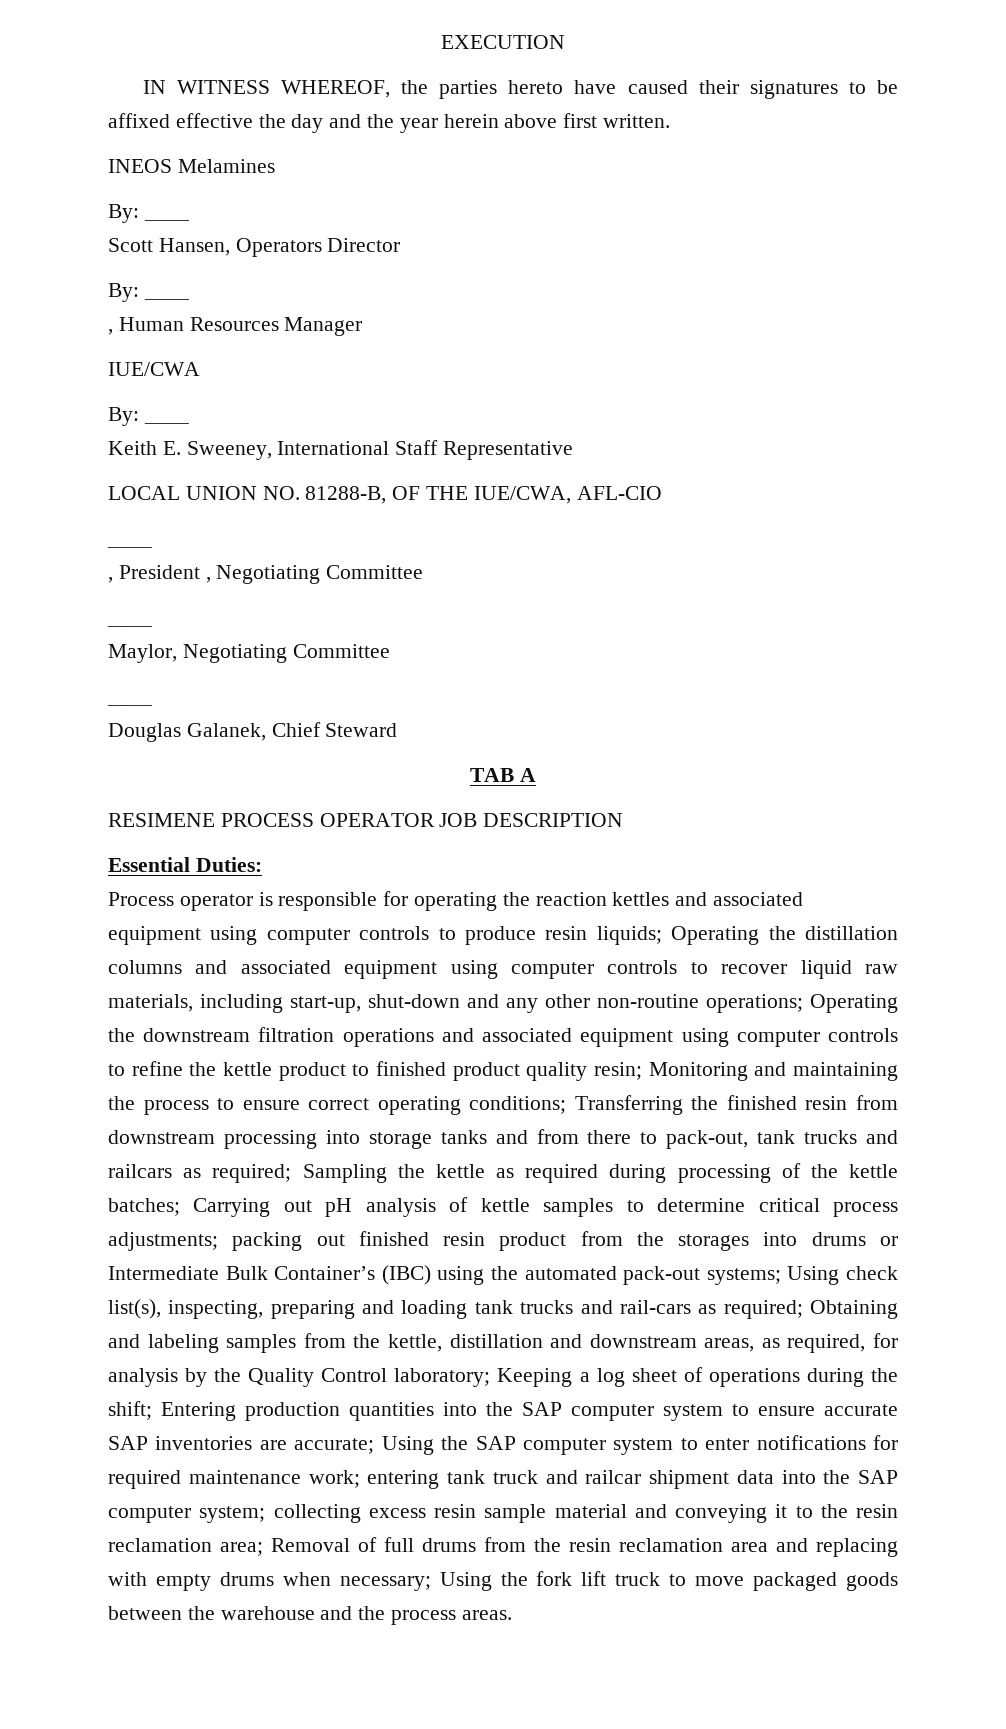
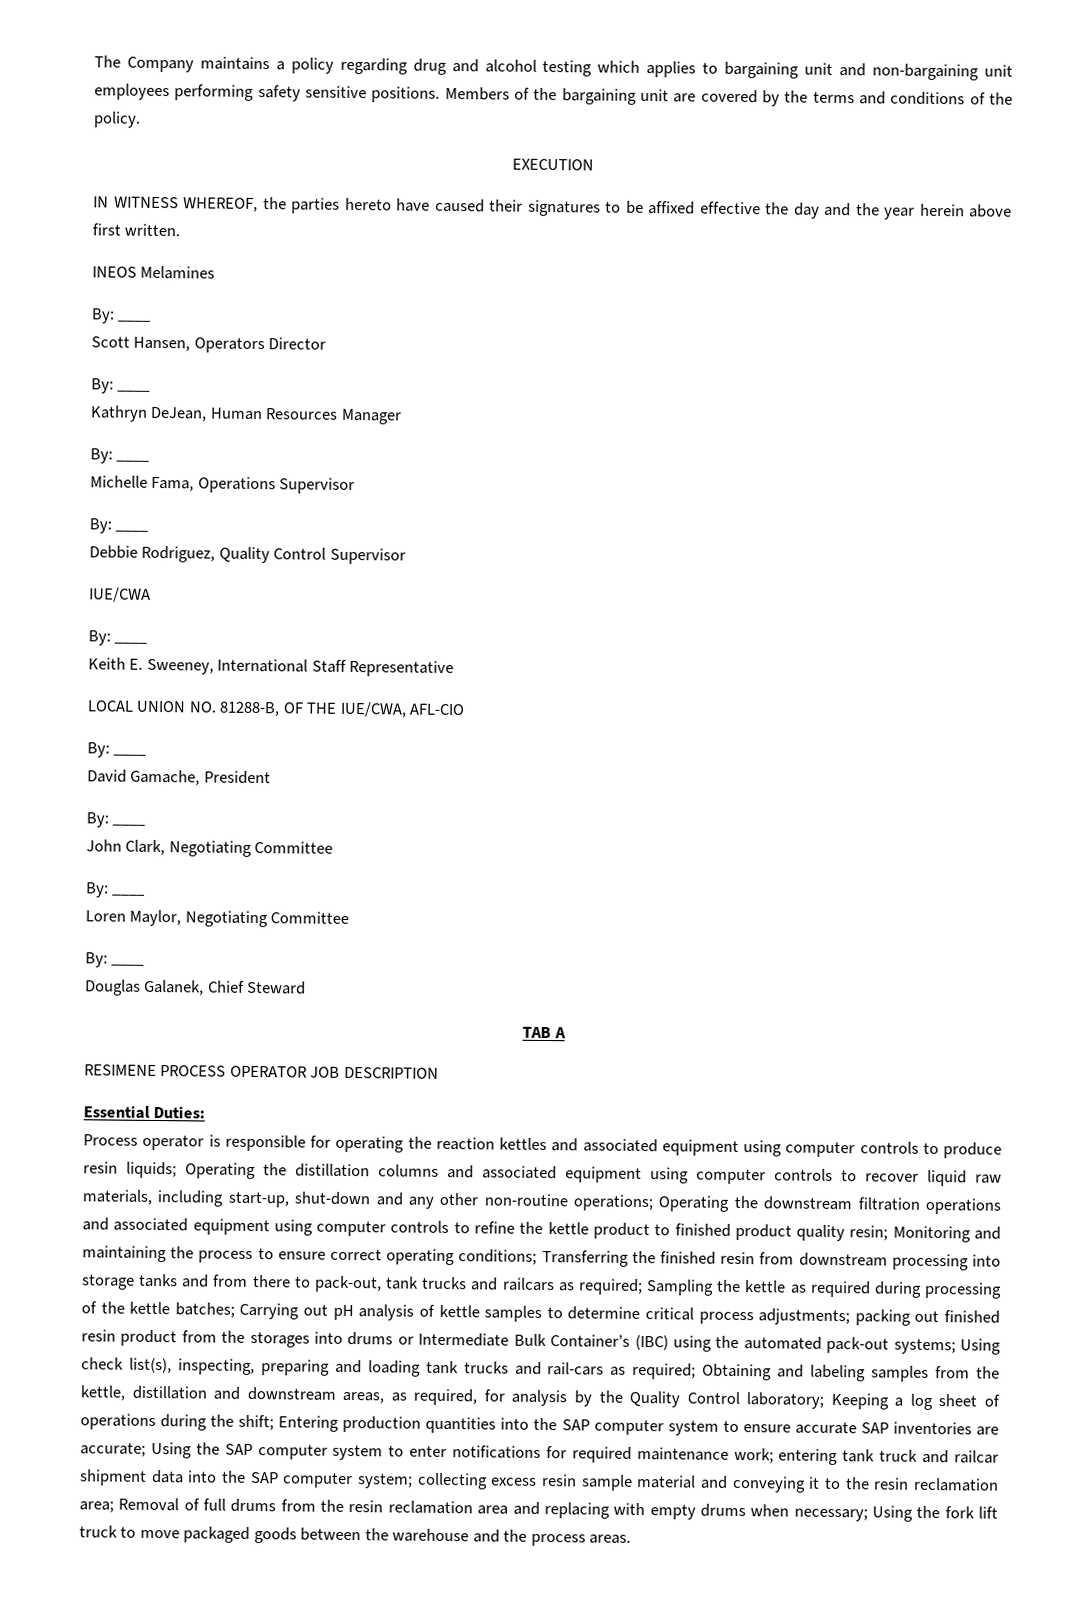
(441, 42) none -> [94,55,1014,81] [94,83,1014,107] [93,111,141,128] The Company maintains a policy regarding drug and alcohol testing which applies to bargaining unit and non-bargaining unit employees performing safety sensitive positions. Members of the bargaining unit are covered by the terms and conditions of the policy. //
[108,329,113,335] , -> [90,405,208,422] Kathryn DeJean,
(363, 326) none -> [90,448,151,464] [90,475,356,495] [89,518,150,534] [89,545,406,565] // By: ____ // Michelle Fama, Operations Supervisor // By: ____ // Debbie Rodriguez, Quality Control Supervisor
[107,545,152,548] [108,577,113,583] ____ // , -> [87,742,148,758] [87,769,201,786] By: ____ // David Gamache,
[205,565,424,584] [107,624,152,627] , Negotiating Committee // ____ // -> [86,812,147,828] [86,839,334,857] [86,882,147,898] [85,910,126,922] // By: ____ // John Clark, Negotiating Committee // By: ____ // Loren
(390, 651) none -> [85,952,108,968] By:

